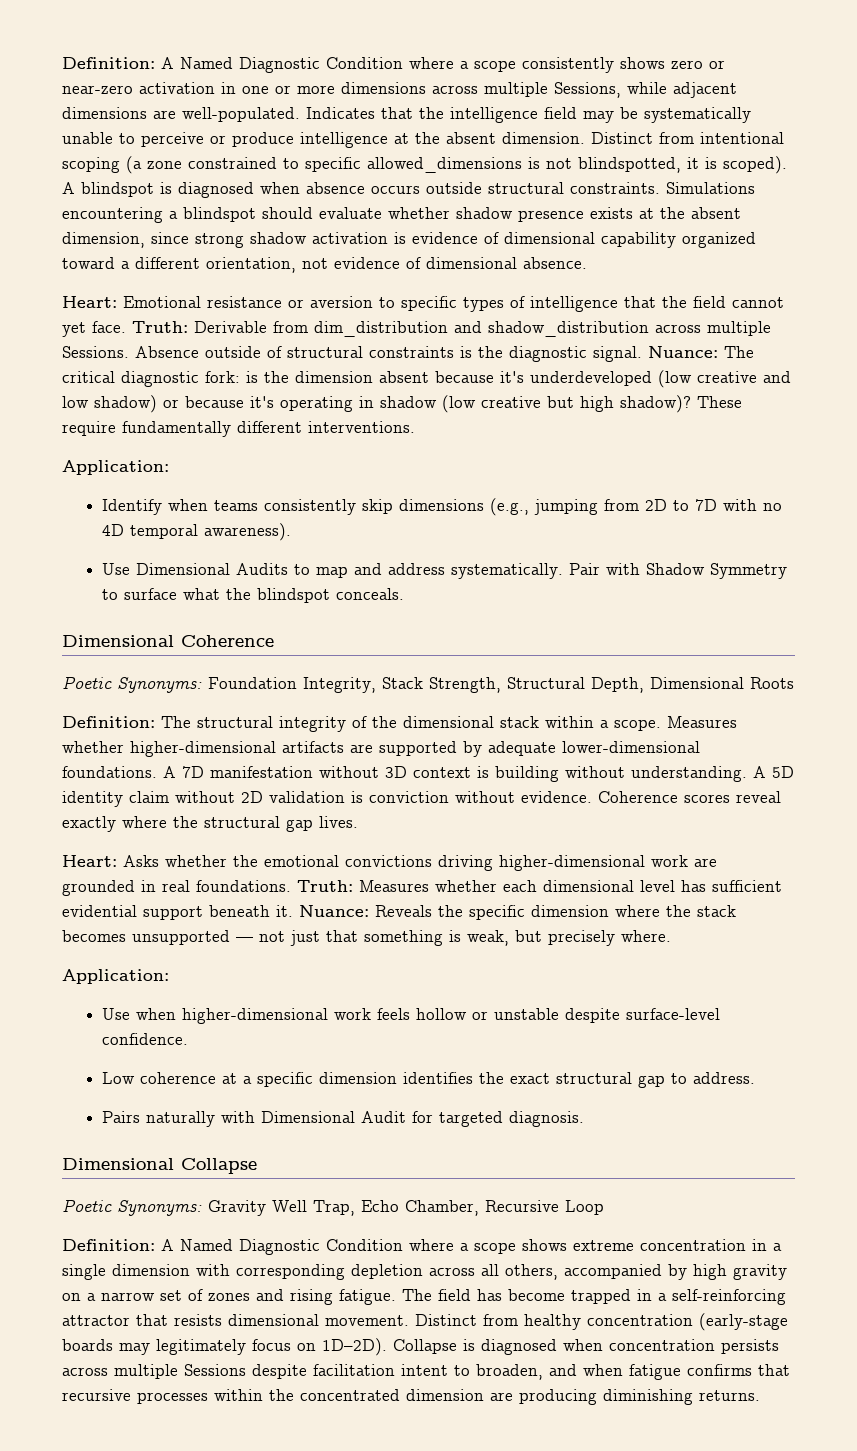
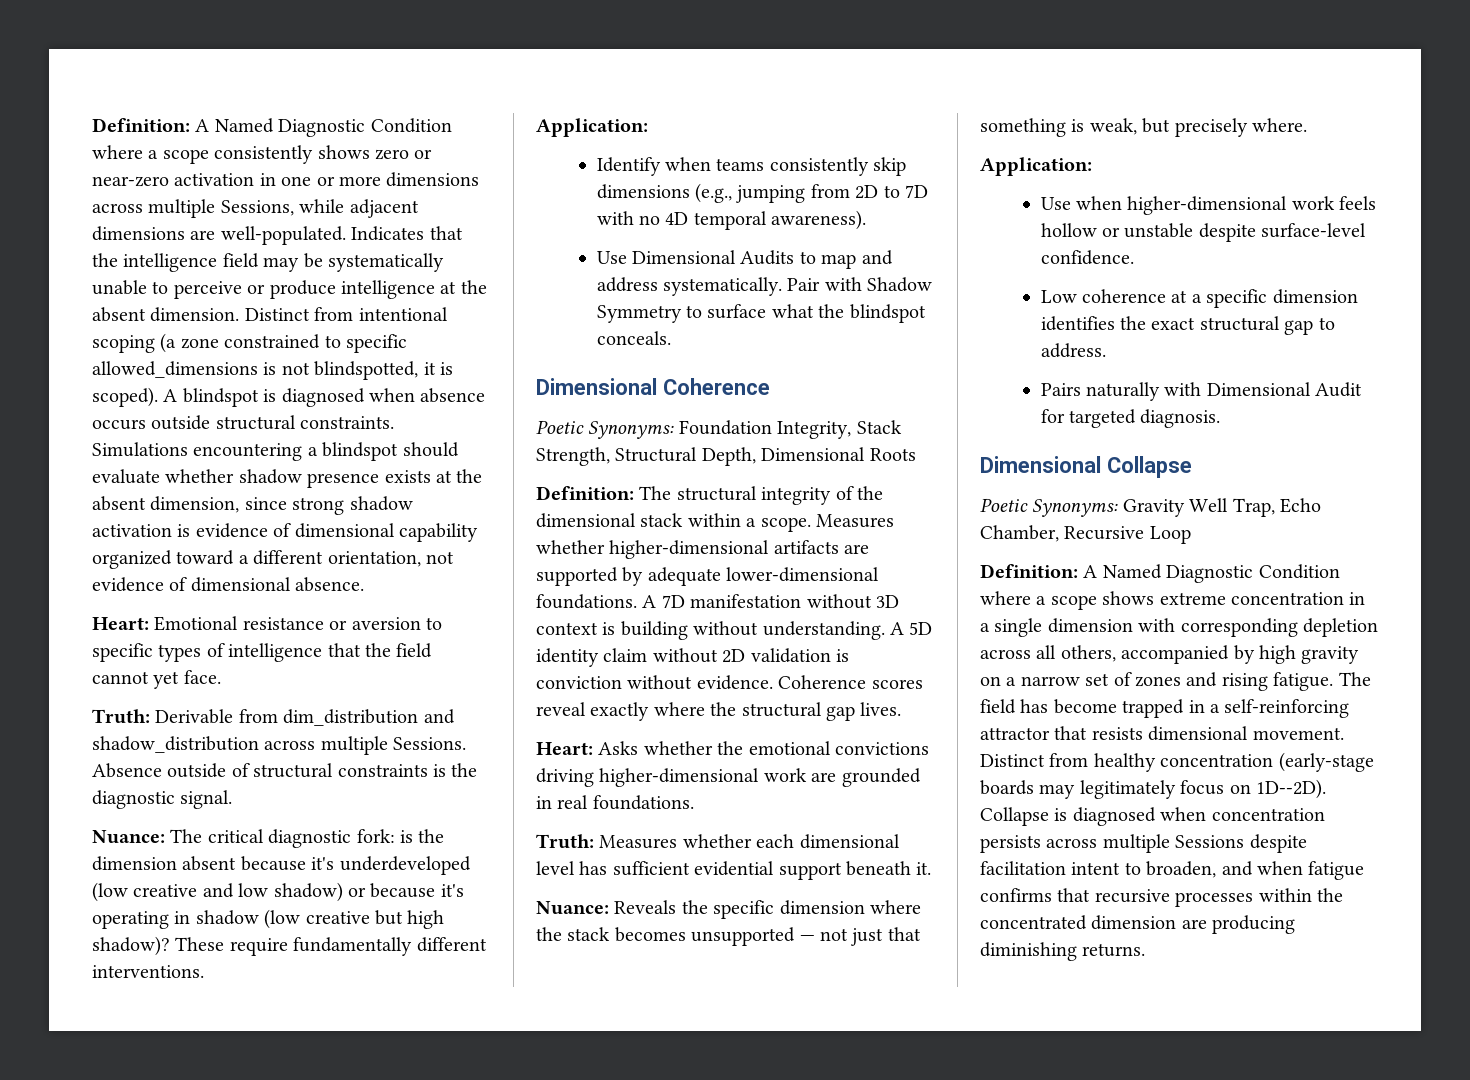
(126, 327) none -> (221, 677) //
(642, 354) none -> (233, 799) //
(291, 886) none -> (694, 802) //
(293, 911) none -> (932, 868) //
[322,1338,387,1356] 1D–2D). -> [1256,779,1326,799] 1D--2D).

